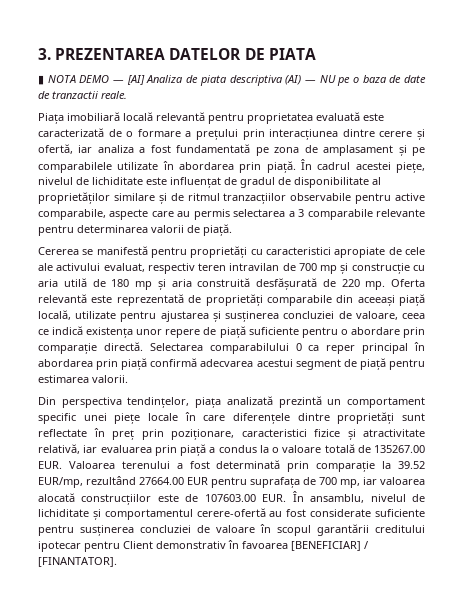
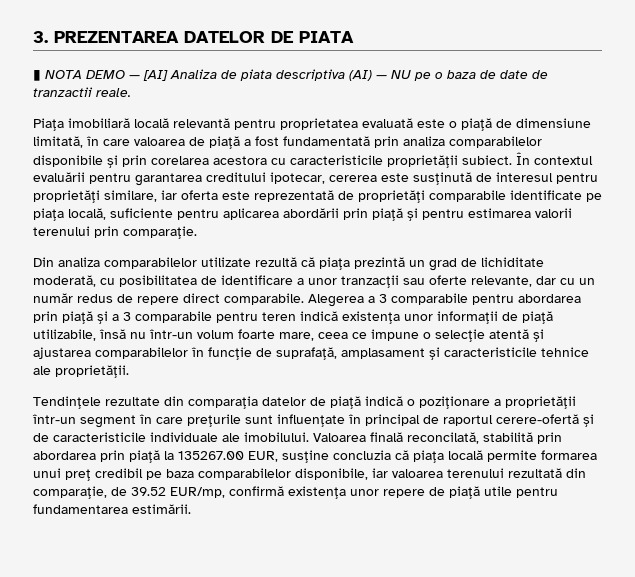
[38,128,425,140] [38,144,425,156] [38,159,425,173] [38,177,381,188] [38,192,425,204] [38,209,426,220] [38,224,232,236] [38,246,425,258] [38,263,425,274] [38,278,425,290] [38,294,87,303] caracterizată de o formare a prețului prin interacțiunea dintre cerere și ofertă, iar analiza a fost fundamentată pe zona de amplasament și pe comparabilele utilizate în abordarea prin piață. În cadrul acestei piețe, nivelul de lichiditate este influențat de gradul de disponibilitate al proprietăților similare și de ritmul tranzacțiilor observabile pentru active comparabile, aspecte care au permis selectarea a 3 comparabile relevante pentru determinarea valorii de piață. // Cererea se manifestă pentru proprietăți cu caracteristici apropiate de cele ale activului evaluat, respectiv teren intravilan de 700 mp și construcție cu aria utilă de 180 mp și aria construită desfășurată de 220 mp. Oferta relevantă -> [449,118,591,131] [33,136,542,149] [33,152,593,168] [33,172,598,186] [33,190,218,203] o piață de dimensiune limitată, în care valoarea de piață a fost fundamentată prin analiza comparabilelor disponibile și prin corelarea acestora cu caracteristicile proprietății subiect. În contextul evaluării pentru garantarea creditului ipotecar, cererea este susținută de interesul pentru proprietăți similare, iar oferta
[336,294,425,306] [38,310,426,322] [38,326,84,335] din aceeași piață locală, utilizate pentru ajustarea și susținerea concluziei de valoare, ceea ce indică -> [510,190,602,202] [33,208,572,221] [33,226,197,239] [33,257,544,271] [33,275,595,288] [33,293,581,307] [33,311,553,324] [33,329,544,342] [33,347,589,360] [33,365,129,378] [33,396,576,409] [32,414,594,428] [33,432,562,444] [33,450,597,463] [33,468,586,481] [33,486,284,499] identificate pe piața locală, suficiente pentru aplicarea abordării prin piață și pentru estimarea valorii terenului prin comparație. // Din analiza comparabilelor utilizate rezultă că piața prezintă un grad de lichiditate moderată, cu posibilitatea de identificare a unor tranzacții sau oferte relevante, dar cu un număr redus de repere direct comparabile. Alegerea a 3 comparabile pentru abordarea prin piață și a 3 comparabile pentru teren indică existența unor informații de piață utilizabile, însă nu într-un volum foarte mare, ceea ce impune o selecție atentă și ajustarea comparabilelor în funcție de suprafață, amplasament și caracteristicile tehnice ale proprietății. // Tendințele rezultate din comparația datelor de piață indică o poziționare a proprietății într-un segment în care prețurile sunt influențate în principal de raportul cerere-ofertă și de caracteristicile individuale ale imobilului. Valoarea finală reconcilată, stabilită prin abordarea prin piață la 135267.00 EUR, susține concluzia că piața locală permite formarea unui preț credibil pe baza comparabilelor disponibile, iar valoarea terenului rezultată din comparație, de 39.52 EUR/mp, confirmă
[248,327,425,338] [38,342,425,354] [38,358,425,370] [38,375,128,383] [38,396,426,408] [38,412,425,424] [38,428,425,440] [38,444,425,456] [38,460,426,472] [38,476,425,488] [38,491,426,505] [38,508,425,520] [38,524,425,536] [38,540,368,552] [38,557,117,567] suficiente pentru o abordare prin comparație directă. Selectarea comparabilului 0 ca reper principal în abordarea prin piață confirmă adecvarea acestui segment de piață pentru estimarea valorii. // Din perspectiva tendințelor, piața analizată prezintă un comportament specific unei piețe locale în care diferențele dintre proprietăți sunt reflectate în preț prin poziționare, caracteristici fizice și atractivitate relativă, iar evaluarea prin piață a condus la o valoare totală de 135267.00 EUR. Valoarea terenului a fost determinată prin comparație la 39.52 EUR/mp, rezultând 27664.00 EUR pentru suprafața de 700 mp, iar valoarea alocată construcțiilor este de 107603.00 EUR. În ansamblu, nivelul de lichiditate și comportamentul cerere-ofertă au fost considerate suficiente pentru susținerea concluziei de valoare în scopul garantării creditului ipotecar pentru Client demonstrativ în favoarea [BENEFICIAR] / [FINANTATOR]. -> [484,486,558,498] [33,504,191,514] utile pentru fundamentarea estimării.

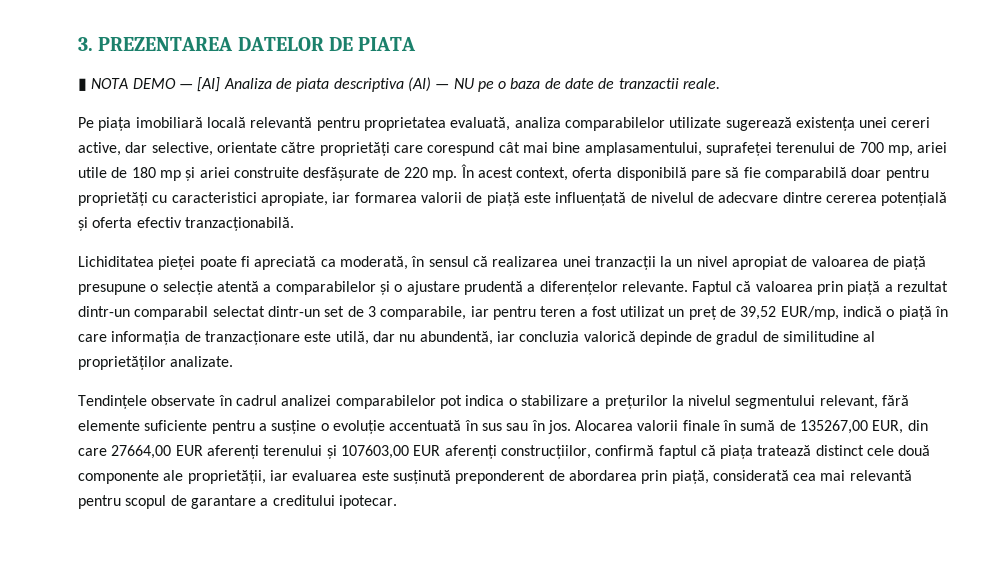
[33,118,64,131] Piața -> [78,117,132,131] Pe piața
[362,118,591,131] [33,136,542,149] [33,152,593,168] [33,172,598,186] [33,190,602,203] [33,208,572,221] [33,226,197,239] [33,257,544,271] [33,275,595,288] [33,293,581,307] [33,311,553,324] [33,329,544,342] [33,347,589,360] [33,365,129,378] [33,396,576,409] [32,414,594,428] [33,432,562,444] [33,450,597,463] [33,468,586,481] [33,486,558,499] [33,504,191,514] evaluată este o piață de dimensiune limitată, în care valoarea de piață a fost fundamentată prin analiza comparabilelor disponibile și prin corelarea acestora cu caracteristicile proprietății subiect. În contextul evaluării pentru garantarea creditului ipotecar, cererea este susținută de interesul pentru proprietăți similare, iar oferta este reprezentată de proprietăți comparabile identificate pe piața locală, suficiente pentru aplicarea abordării prin piață și pentru estimarea valorii terenului prin comparație. // Din analiza comparabilelor utilizate rezultă că piața prezintă un grad de lichiditate moderată, cu posibilitatea de identificare a unor tranzacții sau oferte relevante, dar cu un număr redus de repere direct comparabile. Alegerea a 3 comparabile pentru abordarea prin piață și a 3 comparabile pentru teren indică existența unor informații de piață utilizabile, însă nu într-un volum foarte mare, ceea ce impune o selecție atentă și ajustarea comparabilelor în funcție de suprafață, amplasament și caracteristicile tehnice ale proprietății. // Tendințele rezultate din comparația datelor de piață indică o poziționare a proprietății într-un segment în care prețurile sunt influențate în principal de raportul cerere-ofertă și de caracteristicile individuale ale imobilului. Valoarea finală reconcilată, stabilită prin abordarea prin piață la 135267.00 EUR, susține concluzia că piața locală permite formarea unui preț credibil pe baza comparabilelor disponibile, iar valoarea terenului rezultată din comparație, de 39.52 EUR/mp, confirmă existența unor repere de piață utile pentru fundamentarea estimării. -> [450,117,931,131] [78,142,948,156] [78,164,929,181] [78,192,948,206] [78,217,294,231] [78,256,927,270] [78,281,949,295] [78,306,949,320] [78,331,876,345] [78,356,234,370] [78,395,910,409] [78,420,928,434] [78,445,931,459] [78,470,912,484] [78,495,397,509] evaluată, analiza comparabilelor utilizate sugerează existența unei cereri active, dar selective, orientate către proprietăți care corespund cât mai bine amplasamentului, suprafeței terenului de 700 mp, ariei utile de 180 mp și ariei construite desfășurate de 220 mp. În acest context, oferta disponibilă pare să fie comparabilă doar pentru proprietăți cu caracteristici apropiate, iar formarea valorii de piață este influențată de nivelul de adecvare dintre cererea potențială și oferta efectiv tranzacționabilă. // Lichiditatea pieței poate fi apreciată ca moderată, în sensul că realizarea unei tranzacții la un nivel apropiat de valoarea de piață presupune o selecție atentă a comparabilelor și o ajustare prudentă a diferențelor relevante. Faptul că valoarea prin piață a rezultat dintr-un comparabil selectat dintr-un set de 3 comparabile, iar pentru teren a fost utilizat un preț de 39,52 EUR/mp, indică o piață în care informația de tranzacționare este utilă, dar nu abundentă, iar concluzia valorică depinde de gradul de similitudine al proprietăților analizate. // Tendințele observate în cadrul analizei comparabilelor pot indica o stabilizare a prețurilor la nivelul segmentului relevant, fără elemente suficiente pentru a susține o evoluție accentuată în sus sau în jos. Alocarea valorii finale în sumă de 135267,00 EUR, din care 27664,00 EUR aferenți terenului și 107603,00 EUR aferenți construcțiilor, confirmă faptul că piața tratează distinct cele două componente ale proprietății, iar evaluarea este susținută preponderent de abordarea prin piață, considerată cea mai relevantă pentru scopul de garantare a creditului ipotecar.

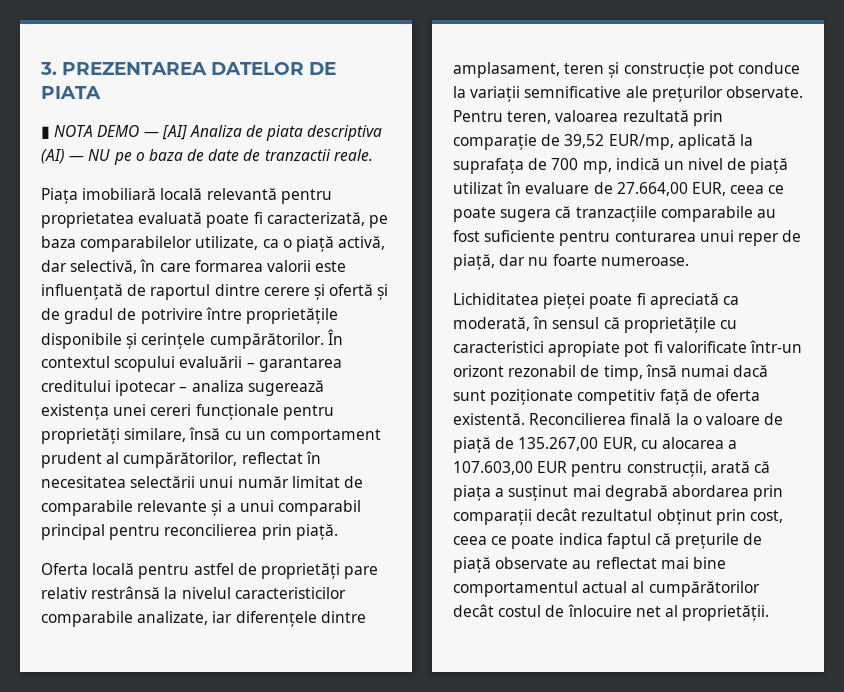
[78,117,132,131] Pe piața -> [41,188,78,204] Piața
[450,117,931,131] [78,142,948,156] [78,164,929,181] [78,192,948,206] [78,217,294,231] evaluată, analiza comparabilelor utilizate sugerează existența unei cereri active, dar selective, orientate către proprietăți care corespund cât mai bine amplasamentului, suprafeței terenului de 700 mp, ariei utile de 180 mp și ariei construite desfășurate de 220 mp. În acest context, oferta disponibilă pare să fie comparabilă doar pentru proprietăți cu caracteristici apropiate, iar formarea valorii de piață este influențată de nivelul de adecvare dintre cererea potențială și oferta efectiv tranzacționabilă. -> [138,212,388,228] [41,236,386,252] [41,259,347,274] [41,284,389,300] [41,307,338,324] [41,329,343,349] [41,356,342,372] [41,380,324,396] [41,404,334,420] [41,427,381,444] [41,451,321,468] [41,476,363,488] [41,500,361,516] [41,524,338,540] [41,563,379,579] [41,586,346,599] [41,611,366,627] [453,62,800,78] [453,86,803,102] [453,110,723,126] [453,134,753,150] [453,158,789,174] [453,181,785,196] [453,206,776,222] [453,230,802,246] [453,254,689,270] evaluată poate fi caracterizată, pe baza comparabilelor utilizate, ca o piață activă, dar selectivă, în care formarea valorii este influențată de raportul dintre cerere și ofertă și de gradul de potrivire între proprietățile disponibile și cerințele cumpărătorilor. În contextul scopului evaluării – garantarea creditului ipotecar – analiza sugerează existența unei cereri funcționale pentru proprietăți similare, însă cu un comportament prudent al cumpărătorilor, reflectat în necesitatea selectării unui număr limitat de comparabile relevante și a unui comparabil principal pentru reconcilierea prin piață. // Oferta locală pentru astfel de proprietăți pare relativ restrânsă la nivelul caracteristicilor comparabile analizate, iar diferențele dintre amplasament, teren și construcție pot conduce la variații semnificative ale prețurilor observate. Pentru teren, valoarea rezultată prin comparație de 39,52 EUR/mp, aplicată la suprafața de 700 mp, indică un nivel de piață utilizat în evaluare de 27.664,00 EUR, ceea ce poate sugera că tranzacțiile comparabile au fost suficiente pentru conturarea unui reper de piață, dar nu foarte numeroase.
[492,256,927,270] [78,281,949,295] [78,306,949,320] [78,331,876,345] [78,356,234,370] [78,395,910,409] [78,420,928,434] [78,445,931,459] [78,470,912,484] [78,495,397,509] realizarea unei tranzacții la un nivel apropiat de valoarea de piață presupune o selecție atentă a comparabilelor și o ajustare prudentă a diferențelor relevante. Faptul că valoarea prin piață a rezultat dintr-un comparabil selectat dintr-un set de 3 comparabile, iar pentru teren a fost utilizat un preț de 39,52 EUR/mp, indică o piață în care informația de tranzacționare este utilă, dar nu abundentă, iar concluzia valorică depinde de gradul de similitudine al proprietăților analizate. // Tendințele observate în cadrul analizei comparabilelor pot indica o stabilizare a prețurilor la nivelul segmentului relevant, fără elemente suficiente pentru a susține o evoluție accentuată în sus sau în jos. Alocarea valorii finale în sumă de 135267,00 EUR, din care 27664,00 EUR aferenți terenului și 107603,00 EUR aferenți construcțiilor, confirmă faptul că piața tratează distinct cele două componente ale proprietății, iar evaluarea este susținută preponderent de abordarea prin piață, considerată cea mai relevantă pentru scopul de garantare a creditului ipotecar. -> [623,317,737,333] [453,340,802,357] [453,364,769,381] [453,389,760,405] [453,413,784,425] [453,437,738,453] [453,461,770,477] [453,485,784,501] [453,508,783,525] [453,533,763,549] [453,557,726,573] [453,581,760,597] [453,604,770,621] proprietățile cu caracteristici apropiate pot fi valorificate într-un orizont rezonabil de timp, însă numai dacă sunt poziționate competitiv față de oferta existentă. Reconcilierea finală la o valoare de piață de 135.267,00 EUR, cu alocarea a 107.603,00 EUR pentru construcții, arată că piața a susținut mai degrabă abordarea prin comparații decât rezultatul obținut prin cost, ceea ce poate indica faptul că prețurile de piață observate au reflectat mai bine comportamentul actual al cumpărătorilor decât costul de înlocuire net al proprietății.

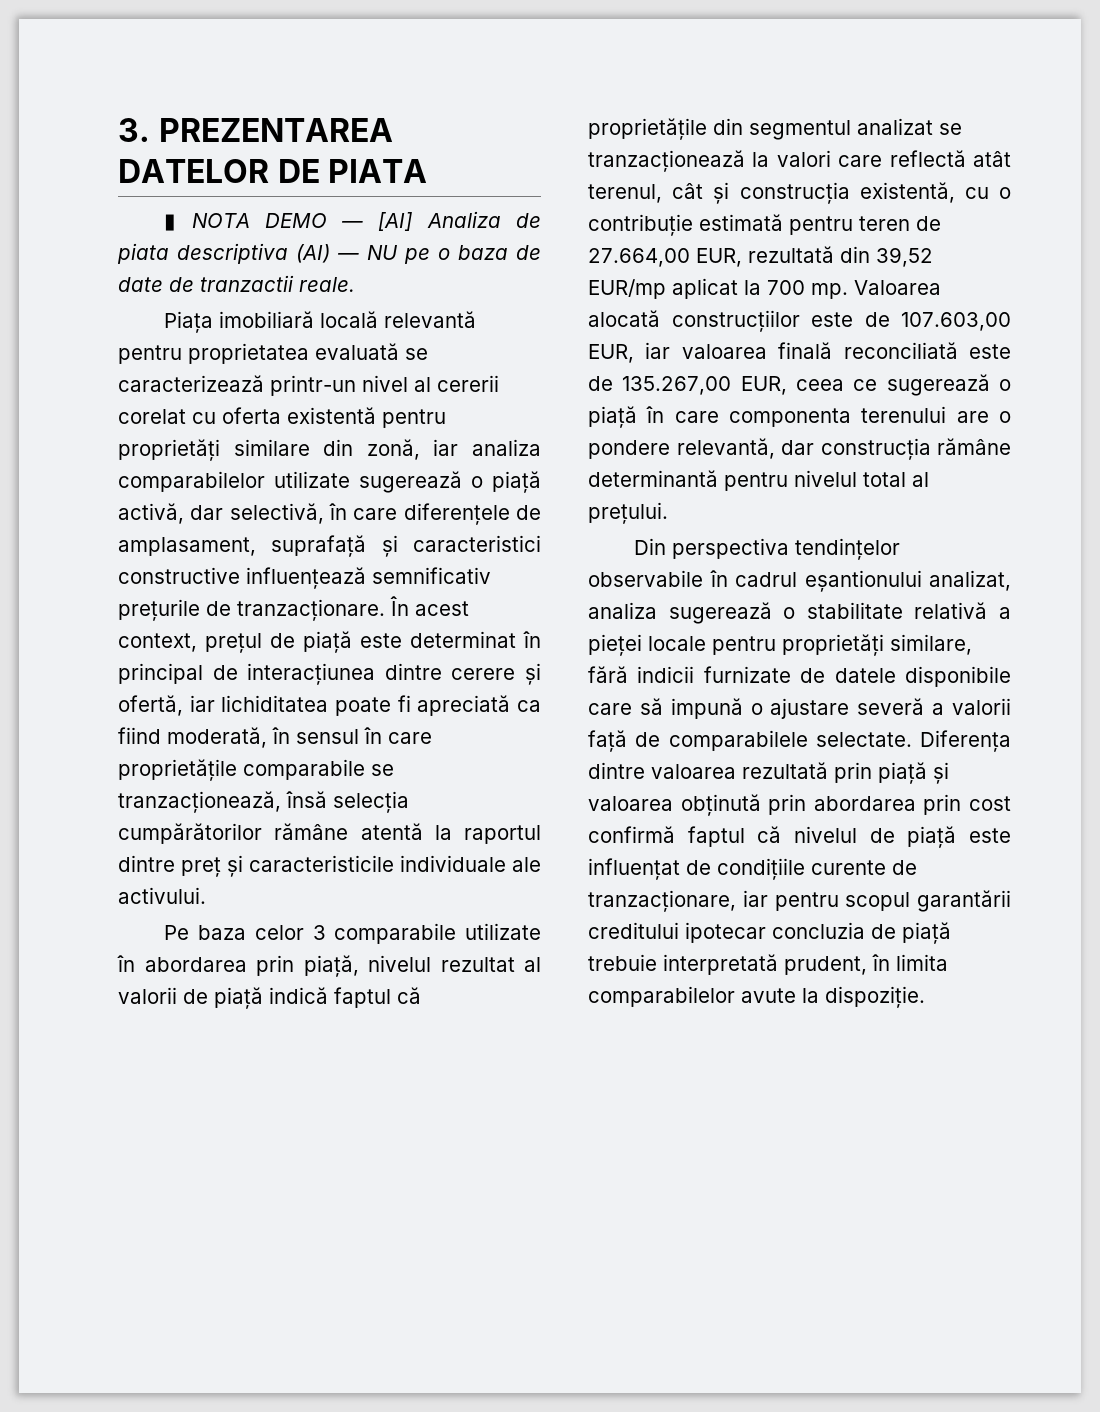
[206,212,388,228] [41,236,279,252] poate fi caracterizată, pe baza comparabilelor utilizate, ca -> [405,348,428,360] [118,375,499,396] [118,407,446,428] [118,439,541,461] [118,471,462,493] se caracterizează printr-un nivel al cererii corelat cu oferta existentă pentru proprietăți similare din zonă, iar analiza comparabilelor utilizate sugerează
[194,260,347,272] [41,284,389,300] [41,307,338,324] [41,329,343,349] [41,356,342,372] [41,380,324,396] [41,404,334,420] [41,427,381,444] [41,451,321,468] [41,476,363,488] [41,500,361,516] [41,524,338,540] [41,563,379,579] [41,586,346,599] [41,611,366,627] [453,62,800,78] [453,86,803,102] [453,110,723,126] [453,134,753,150] [453,158,789,174] [453,181,785,196] [453,206,776,222] [453,230,802,246] [453,254,689,270] [453,293,586,309] formarea valorii este influențată de raportul dintre cerere și ofertă și de gradul de potrivire între proprietățile disponibile și cerințele cumpărătorilor. În contextul scopului evaluării – garantarea creditului ipotecar – analiza sugerează existența unei cereri funcționale pentru proprietăți similare, însă cu un comportament prudent al cumpărătorilor, reflectat în necesitatea selectării unui număr limitat de comparabile relevante și a unui comparabil principal pentru reconcilierea prin piață. // Oferta locală pentru astfel de proprietăți pare relativ restrânsă la nivelul caracteristicilor comparabile analizate, iar diferențele dintre amplasament, teren și construcție pot conduce la variații semnificative ale prețurilor observate. Pentru teren, valoarea rezultată prin comparație de 39,52 EUR/mp, aplicată la suprafața de 700 mp, indică un nivel de piață utilizat în evaluare de 27.664,00 EUR, ceea ce poate sugera că tranzacțiile comparabile au fost suficiente pentru conturarea unui reper de piață, dar nu foarte numeroase. // Lichiditatea pieței -> [403,503,541,525] [118,535,541,557] [118,567,491,589] [118,596,469,621] [118,631,541,653] [118,663,541,685] [118,695,329,716] diferențele de amplasament, suprafață și caracteristici constructive influențează semnificativ prețurile de tranzacționare. În acest context, prețul de piață este determinat în principal de interacțiunea dintre cerere și ofertă, iar lichiditatea
(739, 300) none -> [118,727,161,744] fiind
[603,317,737,333] [453,340,802,357] [453,364,769,381] [453,389,760,405] [453,413,784,425] [453,437,738,453] [453,461,770,477] [453,485,784,501] [453,508,783,525] [453,533,763,549] [453,557,726,573] [453,581,760,597] [453,604,770,621] că proprietățile cu caracteristici apropiate pot fi valorificate într-un orizont rezonabil de timp, însă numai dacă sunt poziționate competitiv față de oferta existentă. Reconcilierea finală la o valoare de piață de 135.267,00 EUR, cu alocarea a 107.603,00 EUR pentru construcții, arată că piața a susținut mai degrabă abordarea prin comparații decât rezultatul obținut prin cost, ceea ce poate indica faptul că prețurile de piață observate au reflectat mai bine comportamentul actual al cumpărătorilor decât costul de înlocuire net al proprietății. -> [364,727,432,744] [118,759,394,781] [118,791,409,813] [118,823,541,844] [118,855,541,877] [118,887,206,904] [164,923,541,944] [117,955,541,977] [118,987,421,1009] [588,118,962,140] [588,150,1011,172] [588,182,1011,204] [588,214,941,236] [588,246,933,267] [588,278,941,299] [588,310,1011,332] [588,342,1011,363] [588,374,1011,396] [588,406,1011,428] [588,438,1011,460] [588,470,929,491] [588,502,668,524] [634,538,901,560] [588,570,1011,592] [588,602,1011,624] [588,634,972,656] [588,666,1011,687] [588,698,1011,719] [588,730,1011,752] [588,762,949,784] [588,794,1011,816] [588,826,1011,848] [588,858,917,880] [588,890,1011,912] [588,922,951,944] [588,954,948,975] [588,986,925,1008] în care proprietățile comparabile se tranzacționează, însă selecția cumpărătorilor rămâne atentă la raportul dintre preț și caracteristicile individuale ale activului. // Pe baza celor 3 comparabile utilizate în abordarea prin piață, nivelul rezultat al valorii de piață indică faptul că proprietățile din segmentul analizat se tranzacționează la valori care reflectă atât terenul, cât și construcția existentă, cu o contribuție estimată pentru teren de 27.664,00 EUR, rezultată din 39,52 EUR/mp aplicat la 700 mp. Valoarea alocată construcțiilor este de 107.603,00 EUR, iar valoarea finală reconciliată este de 135.267,00 EUR, ceea ce sugerează o piață în care componenta terenului are o pondere relevantă, dar construcția rămâne determinantă pentru nivelul total al prețului. // Din perspectiva tendințelor observabile în cadrul eșantionului analizat, analiza sugerează o stabilitate relativă a pieței locale pentru proprietăți similare, fără indicii furnizate de datele disponibile care să impună o ajustare severă a valorii față de comparabilele selectate. Diferența dintre valoarea rezultată prin piață și valoarea obținută prin abordarea prin cost confirmă faptul că nivelul de piață este influențat de condițiile curente de tranzacționare, iar pentru scopul garantării creditului ipotecar concluzia de piață trebuie interpretată prudent, în limita comparabilelor avute la dispoziție.

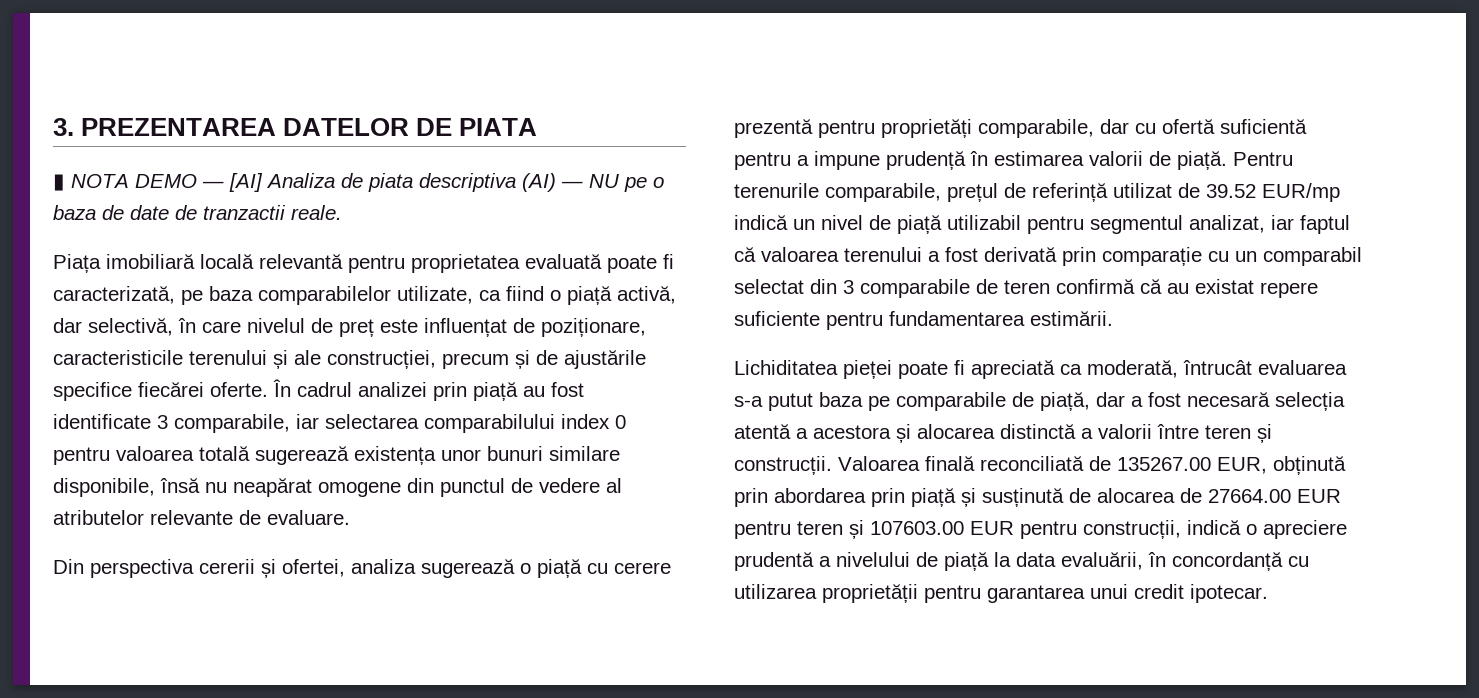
[405,348,428,360] [118,375,499,396] [118,407,446,428] [118,439,541,461] [118,471,462,493] se caracterizează printr-un nivel al cererii corelat cu oferta existentă pentru proprietăți similare din zonă, iar analiza comparabilelor utilizate sugerează -> [607,254,674,273] [53,286,544,305] poate fi caracterizată, pe baza comparabilelor utilizate, ca fiind
[403,503,541,525] [118,535,541,557] [118,567,491,589] [118,596,469,621] [118,631,541,653] [118,663,541,685] [118,695,541,716] [118,727,432,748] [118,759,394,781] [118,791,409,813] [118,823,541,844] [118,855,541,877] [118,887,206,904] [164,923,541,944] [117,955,541,977] [118,987,421,1009] [588,118,962,140] [588,150,1011,172] [588,182,1011,204] [588,214,941,236] [588,246,933,267] [588,278,941,299] [588,310,1011,332] [588,342,1011,363] [588,374,1011,396] [588,406,1011,428] [588,438,1011,460] [588,470,929,491] [588,502,668,524] [634,538,901,560] [588,570,1011,592] [588,602,1011,624] [588,634,972,656] [588,666,1011,687] [588,698,1011,719] [588,730,1011,752] [588,762,949,784] [588,794,1011,816] [588,826,1011,848] [588,858,917,880] [588,890,1011,912] [588,922,951,944] [588,954,948,975] [588,986,925,1008] diferențele de amplasament, suprafață și caracteristici constructive influențează semnificativ prețurile de tranzacționare. În acest context, prețul de piață este determinat în principal de interacțiunea dintre cerere și ofertă, iar lichiditatea poate fi apreciată ca fiind moderată, în sensul în care proprietățile comparabile se tranzacționează, însă selecția cumpărătorilor rămâne atentă la raportul dintre preț și caracteristicile individuale ale activului. // Pe baza celor 3 comparabile utilizate în abordarea prin piață, nivelul rezultat al valorii de piață indică faptul că proprietățile din segmentul analizat se tranzacționează la valori care reflectă atât terenul, cât și construcția existentă, cu o contribuție estimată pentru teren de 27.664,00 EUR, rezultată din 39,52 EUR/mp aplicat la 700 mp. Valoarea alocată construcțiilor este de 107.603,00 EUR, iar valoarea finală reconciliată este de 135.267,00 EUR, ceea ce sugerează o piață în care componenta terenului are o pondere relevantă, dar construcția rămâne determinantă pentru nivelul total al prețului. // Din perspectiva tendințelor observabile în cadrul eșantionului analizat, analiza sugerează o stabilitate relativă a pieței locale pentru proprietăți similare, fără indicii furnizate de datele disponibile care să impună o ajustare severă a valorii față de comparabilele selectate. Diferența dintre valoarea rezultată prin piață și valoarea obținută prin abordarea prin cost confirmă faptul că nivelul de piață este influențat de condițiile curente de tranzacționare, iar pentru scopul garantării creditului ipotecar concluzia de piață trebuie interpretată prudent, în limita comparabilelor avute la dispoziție. -> [247,318,646,337] [53,350,646,369] [53,379,584,401] [53,414,626,433] [53,446,620,465] [53,478,622,497] [53,510,350,525] [53,559,671,578] [734,119,1307,138] [734,151,1293,170] [734,183,1340,202] [734,215,1350,234] [734,247,1362,266] [734,279,1318,298] [734,311,1113,330] [734,360,1347,379] [734,392,1345,411] [734,424,1272,443] [734,456,1346,475] [734,488,1341,507] [734,520,1347,539] [734,552,1309,571] [734,584,1268,603] nivelul de preț este influențat de poziționare, caracteristicile terenului și ale construcției, precum și de ajustările specifice fiecărei oferte. În cadrul analizei prin piață au fost identificate 3 comparabile, iar selectarea comparabilului index 0 pentru valoarea totală sugerează existența unor bunuri similare disponibile, însă nu neapărat omogene din punctul de vedere al atributelor relevante de evaluare. // Din perspectiva cererii și ofertei, analiza sugerează o piață cu cerere prezentă pentru proprietăți comparabile, dar cu ofertă suficientă pentru a impune prudență în estimarea valorii de piață. Pentru terenurile comparabile, prețul de referință utilizat de 39.52 EUR/mp indică un nivel de piață utilizabil pentru segmentul analizat, iar faptul că valoarea terenului a fost derivată prin comparație cu un comparabil selectat din 3 comparabile de teren confirmă că au existat repere suficiente pentru fundamentarea estimării. // Lichiditatea pieței poate fi apreciată ca moderată, întrucât evaluarea s-a putut baza pe comparabile de piață, dar a fost necesară selecția atentă a acestora și alocarea distinctă a valorii între teren și construcții. Valoarea finală reconciliată de 135267.00 EUR, obținută prin abordarea prin piață și susținută de alocarea de 27664.00 EUR pentru teren și 107603.00 EUR pentru construcții, indică o apreciere prudentă a nivelului de piață la data evaluării, în concordanță cu utilizarea proprietății pentru garantarea unui credit ipotecar.

